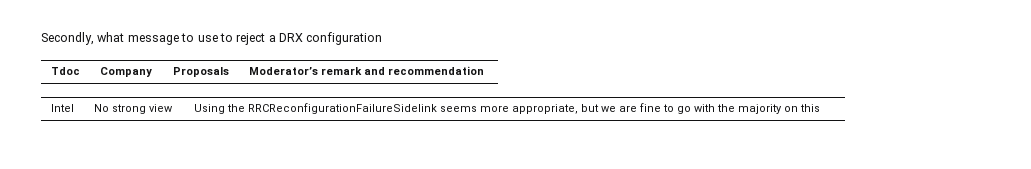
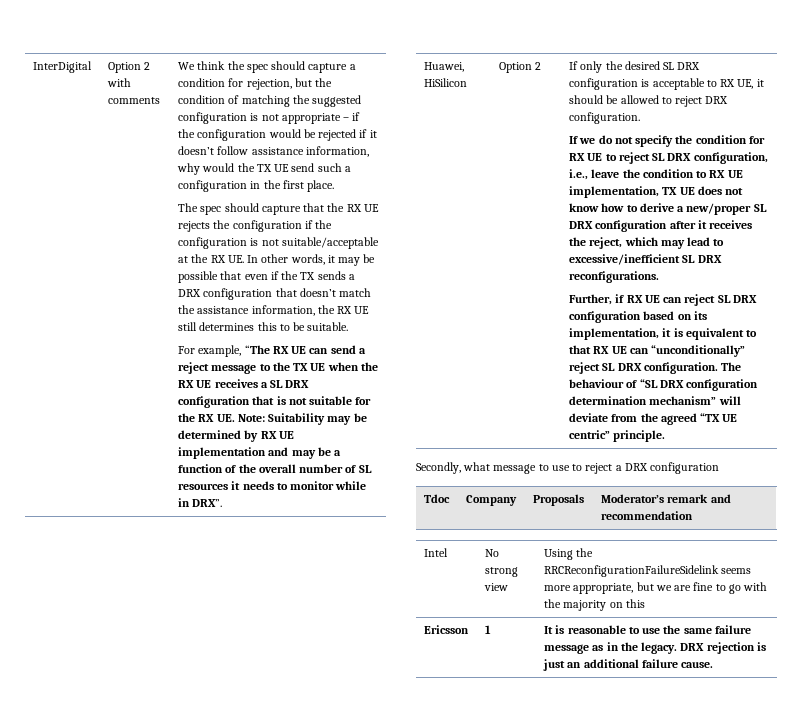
(41, 38) none -> [33,61,93,73] [108,62,151,73] [107,78,132,87] [108,97,161,104] [178,61,356,73] [178,78,333,90] [178,95,362,107] [178,112,361,124] [178,129,377,141] [178,146,369,157] [177,163,351,175] [178,180,335,192] [178,203,379,215] [178,220,333,232] [178,237,379,249] [178,254,376,266] [178,271,355,283] [178,288,372,300] [178,305,370,316] [178,322,349,331] [178,345,366,357] [178,362,378,374] [178,379,310,388] [178,396,372,408] [178,413,367,425] [178,430,294,442] [178,447,342,459] [178,464,372,473] [178,481,367,490] [178,498,223,507] [424,62,465,72] [424,78,468,87] [499,62,542,73] [569,61,701,73] [569,78,764,90] [569,95,729,107] [569,112,641,124] [569,135,765,147] [569,152,768,164] [569,169,743,180] [569,186,744,198] [569,203,767,215] [569,220,753,232] [569,237,725,249] [569,254,722,265] [569,271,660,283] [569,294,757,306] [569,311,707,323] [569,328,758,340] [569,345,746,357] [569,362,742,374] [569,379,759,391] [569,396,741,405] [569,413,738,425] [569,430,666,442] InterDigital | Option 2 with comments | We think the spec should capture a condition for rejection, but the condition of matching the suggested configuration is not appropriate – if the configuration would be rejected if it doesn’t follow assistance information, why would the TX UE send such a configuration in the first place. // The spec should capture that the RX UE rejects the configuration if the configuration is not suitable/acceptable at the RX UE. In other words, it may be possible that even if the TX sends a DRX configuration that doesn’t match the assistance information, the RX UE still determines this to be suitable. // For example, “The RX UE can send a reject message to the TX UE when the RX UE receives a SL DRX configuration that is not suitable for the RX UE. Note: Suitability may be determined by RX UE implementation and may be a function of the overall number of SL resources it needs to monitor while in DRX”. // Huawei, HiSilicon | Option 2 | If only the desired SL DRX configuration is acceptable to RX UE, it should be allowed to reject DRX configuration. // If we do not specify the condition for RX UE to reject SL DRX configuration, i.e., leave the condition to RX UE implementation, TX UE does not know how to derive a new/proper SL DRX configuration after it receives the reject, which may lead to excessive/inefficient SL DRX reconfigurations. // Further, if RX UE can reject SL DRX configuration based on its implementation, it is equivalent to that RX UE can “unconditionally” reject SL DRX configuration. The behaviour of “SL DRX configuration determination mechanism” will deviate from the agreed “TX UE centric” principle. //
(820, 108) none -> [424,625,470,634] [485,625,492,634] [544,625,751,634] [544,642,766,654] [543,659,714,671] // Ericsson | 1 | It is reasonable to use the same failure message as in the legacy. DRX rejection is just an additional failure cause.

